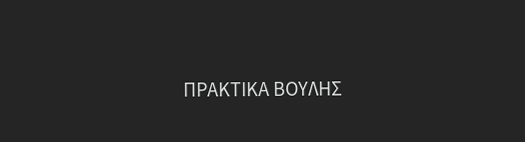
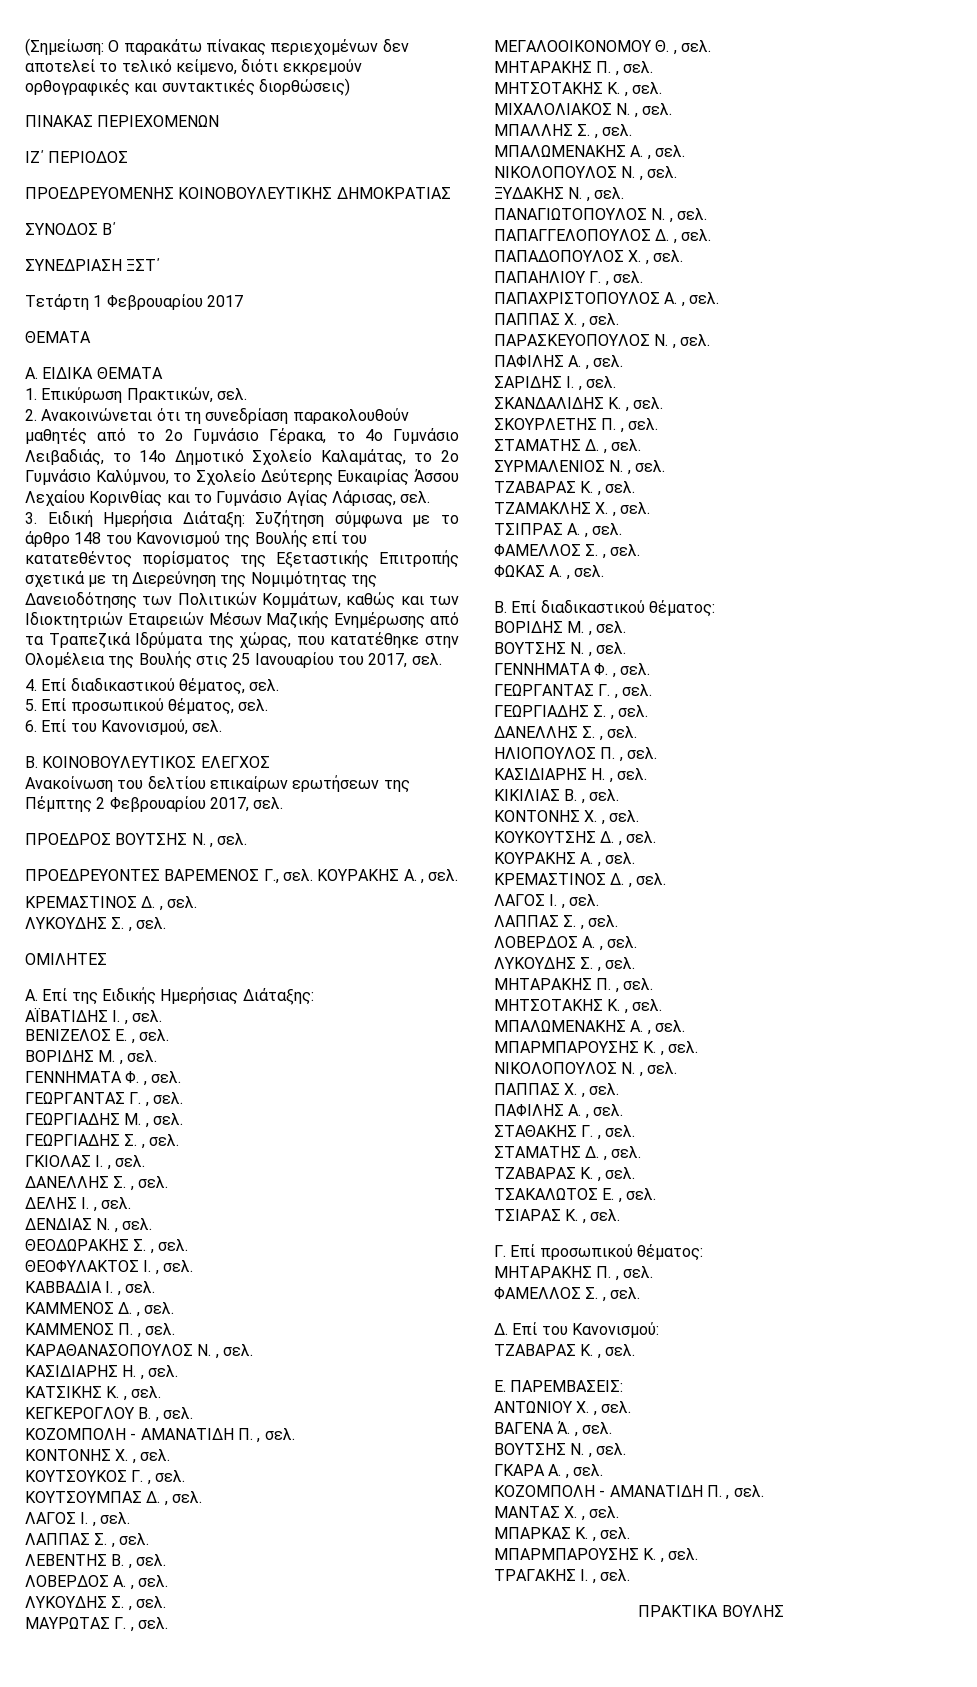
(182, 89) none -> [25,38,409,56] [25,58,362,75] [25,78,350,96] [25,115,220,127] [25,150,129,163] [25,187,451,199] [25,222,117,235] [25,258,161,271] [25,294,243,310] [25,331,91,343] [25,367,163,379] [25,387,247,403] [25,407,409,424] [25,428,459,445] [25,448,459,466] [25,469,460,486] [25,490,431,507] [25,510,459,528] [25,530,368,548] [25,550,459,568] [25,571,377,588] [25,591,459,609] [25,611,460,629] [25,631,459,649] [25,651,442,669] [25,677,280,695] [25,698,269,715] [25,719,223,735] [25,756,270,768] [25,775,410,793] [25,796,284,813] [25,833,248,848] [25,869,459,884] [25,896,197,911] [25,917,166,932] [25,953,107,965] [25,987,314,1005] [25,1007,162,1025] [25,1029,169,1044] [25,1050,157,1065] [25,1071,181,1086] [25,1092,183,1107] [25,1113,183,1128] [25,1134,179,1149] [25,1155,145,1170] [25,1176,168,1191] [25,1197,131,1212] [25,1218,152,1233] [25,1239,188,1254] [25,1260,193,1275] [25,1281,155,1296] [25,1302,174,1317] [25,1323,175,1338] [25,1344,253,1359] [25,1365,178,1380] [25,1386,161,1401] [25,1407,193,1422] [25,1428,295,1443] [25,1449,170,1464] [25,1470,185,1485] [25,1491,202,1506] [25,1512,130,1527] [25,1533,149,1548] [25,1554,166,1569] [25,1575,168,1590] [25,1596,166,1611] [25,1617,168,1632] [494,40,711,55] [494,61,653,76] [494,82,662,97] [494,103,672,118] [494,124,632,139] [494,145,685,160] [494,166,677,181] [494,187,624,202] [494,208,707,223] [494,229,711,244] [494,250,683,265] [494,271,643,286] [494,292,719,307] [494,313,619,328] [494,334,710,349] [494,355,623,370] [494,376,616,391] [494,397,663,412] [494,418,658,433] [494,439,641,454] [494,460,665,475] [494,481,635,496] [494,502,650,517] [494,523,622,538] [494,544,640,559] [494,565,604,580] [494,599,715,617] [494,621,626,636] [494,642,626,657] [494,663,650,678] [494,684,652,699] [494,705,648,720] [494,726,637,741] [494,747,657,762] [494,768,647,783] [494,789,619,804] [494,810,639,825] [494,831,656,846] [494,852,635,867] [494,873,666,888] [494,894,599,909] [494,915,618,930] [494,936,637,951] [494,957,635,972] [494,978,653,993] [494,999,662,1014] [494,1020,685,1035] [494,1041,698,1056] [494,1062,677,1077] [494,1083,619,1098] [494,1104,623,1119] [494,1125,635,1140] [494,1146,641,1161] [494,1167,635,1182] [494,1188,656,1203] [494,1209,620,1224] [494,1244,703,1261] [494,1266,653,1281] [494,1287,640,1302] [494,1322,659,1338] [494,1344,635,1359] [494,1380,624,1392] [494,1401,631,1416] [494,1421,612,1437] [494,1443,626,1458] [494,1464,603,1479] [494,1485,764,1500] [494,1506,619,1521] [494,1527,630,1542] [494,1548,698,1563] [494,1569,630,1584] (Σημείωση: Ο παρακάτω πίνακας περιεχομένων δεν αποτελεί το τελικό κείμενο, διότι εκκρεμούν ορθογραφικές και συντακτικές διορθώσεις) // ΠΙΝΑΚΑΣ ΠΕΡΙΕΧΟΜΕΝΩΝ // ΙΖ΄ ΠΕΡΙΟΔΟΣ // ΠΡΟΕΔΡΕΥΟΜΕΝΗΣ ΚΟΙΝΟΒΟΥΛΕΥΤΙΚΗΣ ΔΗΜΟΚΡΑΤΙΑΣ // ΣΥΝΟΔΟΣ Β΄ // ΣΥΝΕΔΡΙΑΣΗ ΞΣΤ΄ // Τετάρτη 1 Φεβρουαρίου 2017 // ΘΕΜΑΤΑ // Α. ΕΙΔΙΚΑ ΘΕΜΑΤΑ // 1. Επικύρωση Πρακτικών, σελ. // 2. Ανακοινώνεται ότι τη συνεδρίαση παρακολουθούν μαθητές από το 2ο Γυμνάσιο Γέρακα, το 4ο Γυμνάσιο Λειβαδιάς, το 14ο Δημοτικό Σχολείο Καλαμάτας, το 2ο Γυμνάσιο Καλύμνου, το Σχολείο Δεύτερης Ευκαιρίας Άσσου Λεχαίου Κορινθίας και το Γυμνάσιο Αγίας Λάρισας, σελ. // 3. Ειδική Ημερήσια Διάταξη: Συζήτηση σύμφωνα με το άρθρο 148 του Κανονισμού της Βουλής επί του κατατεθέντος πορίσματος της Εξεταστικής Επιτροπής σχετικά με τη Διερεύνηση της Νομιμότητας της Δανειοδότησης των Πολιτικών Κομμάτων, καθώς και των Ιδιοκτητριών Εταιρειών Μέσων Μαζικής Ενημέρωσης από τα Τραπεζικά Ιδρύματα της χώρας, που κατατέθηκε στην Ολομέλεια της Βουλής στις 25 Ιανουαρίου του 2017, σελ. // 4. Επί διαδικαστικού θέματος, σελ. // 5. Επί προσωπικού θέματος, σελ. // 6. Επί του Κανονισμού, σελ. // Β. ΚΟΙΝΟΒΟΥΛΕΥΤΙΚΟΣ ΕΛΕΓΧΟΣ // Ανακοίνωση του δελτίου επικαίρων ερωτήσεων της Πέμπτης 2 Φεβρουαρίου 2017, σελ. // ΠΡΟΕΔΡΟΣ ΒΟΥΤΣΗΣ Ν. , σελ. // ΠΡΟΕΔΡΕΥΟΝΤΕΣ ΒΑΡΕΜΕΝΟΣ Γ., σελ. ΚΟΥΡΑΚΗΣ Α. , σελ. // ΚΡΕΜΑΣΤΙΝΟΣ Δ. , σελ. // ΛΥΚΟΥΔΗΣ Σ. , σελ. // ΟΜΙΛΗΤΕΣ // Α. Επί της Ειδικής Ημερήσιας Διάταξης: // ΑΪΒΑΤΙΔΗΣ Ι. , σελ. // ΒΕΝΙΖΕΛΟΣ Ε. , σελ. // ΒΟΡΙΔΗΣ Μ. , σελ. // ΓΕΝΝΗΜΑΤΑ Φ. , σελ. // ΓΕΩΡΓΑΝΤΑΣ Γ. , σελ. // ΓΕΩΡΓΙΑΔΗΣ Μ. , σελ. // ΓΕΩΡΓΙΑΔΗΣ Σ. , σελ. // ΓΚΙΟΛΑΣ Ι. , σελ. // ΔΑΝΕΛΛΗΣ Σ. , σελ. // ΔΕΛΗΣ Ι. , σελ. // ΔΕΝΔΙΑΣ Ν. , σελ. // ΘΕΟΔΩΡΑΚΗΣ Σ. , σελ. // ΘΕΟΦΥΛΑΚΤΟΣ Ι. , σελ. // ΚΑΒΒΑΔΙΑ Ι. , σελ. // ΚΑΜΜΕΝΟΣ Δ. , σελ. // ΚΑΜΜΕΝΟΣ Π. , σελ. // ΚΑΡΑΘΑΝΑΣΟΠΟΥΛΟΣ Ν. , σελ. // ΚΑΣΙΔΙΑΡΗΣ Η. , σελ. // ΚΑΤΣΙΚΗΣ Κ. , σελ. // ΚΕΓΚΕΡΟΓΛΟΥ Β. , σελ. // ΚΟΖΟΜΠΟΛΗ - ΑΜΑΝΑΤΙΔΗ Π. , σελ. // ΚΟΝΤΟΝΗΣ Χ. , σελ. // ΚΟΥΤΣΟΥΚΟΣ Γ. , σελ. // ΚΟΥΤΣΟΥΜΠΑΣ Δ. , σελ. // ΛΑΓΟΣ Ι. , σελ. // ΛΑΠΠΑΣ Σ. , σελ. // ΛΕΒΕΝΤΗΣ Β. , σελ. // ΛΟΒΕΡΔΟΣ Α. , σελ. // ΛΥΚΟΥΔΗΣ Σ. , σελ. // ΜΑΥΡΩΤΑΣ Γ. , σελ. // ΜΕΓΑΛΟΟΙΚΟΝΟΜΟΥ Θ. , σελ. // ΜΗΤΑΡΑΚΗΣ Π. , σελ. // ΜΗΤΣΟΤΑΚΗΣ Κ. , σελ. // ΜΙΧΑΛΟΛΙΑΚΟΣ Ν. , σελ. // ΜΠΑΛΛΗΣ Σ. , σελ. // ΜΠΑΛΩΜΕΝΑΚΗΣ Α. , σελ. // ΝΙΚΟΛΟΠΟΥΛΟΣ Ν. , σελ. // ΞΥΔΑΚΗΣ Ν. , σελ. // ΠΑΝΑΓΙΩΤΟΠΟΥΛΟΣ Ν. , σελ. // ΠΑΠΑΓΓΕΛΟΠΟΥΛΟΣ Δ. , σελ. // ΠΑΠΑΔΟΠΟΥΛΟΣ Χ. , σελ. // ΠΑΠΑΗΛΙΟΥ Γ. , σελ. // ΠΑΠΑΧΡΙΣΤΟΠΟΥΛΟΣ Α. , σελ. // ΠΑΠΠΑΣ Χ. , σελ. // ΠΑΡΑΣΚΕΥΟΠΟΥΛΟΣ Ν. , σελ. // ΠΑΦΙΛΗΣ Α. , σελ. // ΣΑΡΙΔΗΣ Ι. , σελ. // ΣΚΑΝΔΑΛΙΔΗΣ Κ. , σελ. // ΣΚΟΥΡΛΕΤΗΣ Π. , σελ. // ΣΤΑΜΑΤΗΣ Δ. , σελ. // ΣΥΡΜΑΛΕΝΙΟΣ Ν. , σελ. // ΤΖΑΒΑΡΑΣ Κ. , σελ. // ΤΖΑΜΑΚΛΗΣ Χ. , σελ. // ΤΣΙΠΡΑΣ Α. , σελ. // ΦΑΜΕΛΛΟΣ Σ. , σελ. // ΦΩΚΑΣ Α. , σελ. // Β. Επί διαδικαστικού θέματος: // ΒΟΡΙΔΗΣ Μ. , σελ. // ΒΟΥΤΣΗΣ Ν. , σελ. // ΓΕΝΝΗΜΑΤΑ Φ. , σελ. // ΓΕΩΡΓΑΝΤΑΣ Γ. , σελ. // ΓΕΩΡΓΙΑΔΗΣ Σ. , σελ. // ΔΑΝΕΛΛΗΣ Σ. , σελ. // ΗΛΙΟΠΟΥΛΟΣ Π. , σελ. // ΚΑΣΙΔΙΑΡΗΣ Η. , σελ. // ΚΙΚΙΛΙΑΣ Β. , σελ. // ΚΟΝΤΟΝΗΣ Χ. , σελ. // ΚΟΥΚΟΥΤΣΗΣ Δ. , σελ. // ΚΟΥΡΑΚΗΣ Α. , σελ. // ΚΡΕΜΑΣΤΙΝΟΣ Δ. , σελ. // ΛΑΓΟΣ Ι. , σελ. // ΛΑΠΠΑΣ Σ. , σελ. // ΛΟΒΕΡΔΟΣ Α. , σελ. // ΛΥΚΟΥΔΗΣ Σ. , σελ. // ΜΗΤΑΡΑΚΗΣ Π. , σελ. // ΜΗΤΣΟΤΑΚΗΣ Κ. , σελ. // ΜΠΑΛΩΜΕΝΑΚΗΣ Α. , σελ. // ΜΠΑΡΜΠΑΡΟΥΣΗΣ Κ. , σελ. // ΝΙΚΟΛΟΠΟΥΛΟΣ Ν. , σελ. // ΠΑΠΠΑΣ Χ. , σελ. // ΠΑΦΙΛΗΣ Α. , σελ. // ΣΤΑΘΑΚΗΣ Γ. , σελ. // ΣΤΑΜΑΤΗΣ Δ. , σελ. // ΤΖΑΒΑΡΑΣ Κ. , σελ. // ΤΣΑΚΑΛΩΤΟΣ Ε. , σελ. // ΤΣΙΑΡΑΣ Κ. , σελ. // Γ. Επί προσωπικού θέματος: // ΜΗΤΑΡΑΚΗΣ Π. , σελ. // ΦΑΜΕΛΛΟΣ Σ. , σελ. // Δ. Επί του Κανονισμού: // ΤΖΑΒΑΡΑΣ Κ. , σελ. // Ε. ΠΑΡΕΜΒΑΣΕΙΣ: // ΑΝΤΩΝΙΟΥ Χ. , σελ. // ΒΑΓΕΝΑ Ά. , σελ. // ΒΟΥΤΣΗΣ Ν. , σελ. // ΓΚΑΡΑ Α. , σελ. // ΚΟΖΟΜΠΟΛΗ - ΑΜΑΝΑΤΙΔΗ Π. , σελ. // ΜΑΝΤΑΣ Χ. , σελ. // ΜΠΑΡΚΑΣ Κ. , σελ. // ΜΠΑΡΜΠΑΡΟΥΣΗΣ Κ. , σελ. // ΤΡΑΓΑΚΗΣ Ι. , σελ. //

